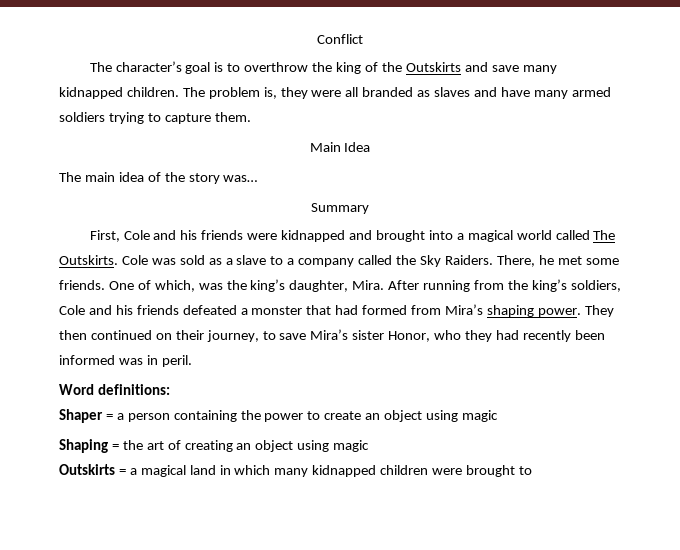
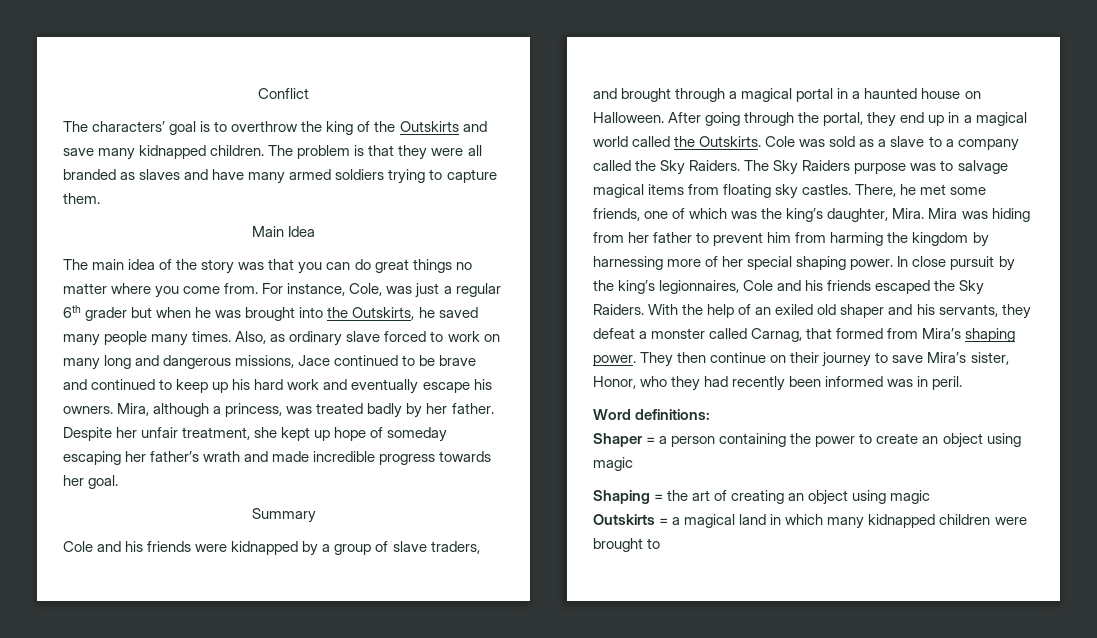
[115,61,182,72] character’s -> [92,121,166,132] characters’
[263,87,277,99] is, -> [354,145,395,156] is that
[223,175,258,182] was… -> [238,259,472,274] [63,283,501,298] [63,305,478,321] [63,331,500,346] [63,355,477,370] [63,379,492,394] [63,403,494,418] [63,427,448,442] [63,451,492,465] [63,475,119,489] was that you can do great things no matter where you come from. For instance, Cole, was just a regular 6th grader but when he was brought into the Outskirts, he saved many people many times. Also, as ordinary slave forced to work on many long and dangerous missions, Jace continued to be brave and continued to keep up his hard work and eventually escape his owners. Mira, although a princess, was treated badly by her father. Despite her unfair treatment, she kept up hope of someday escaping her father’s wrath and made incredible progress towards her goal.
[89,230,120,242] First, -> (316, 515) none
[349,230,453,242] and brought into -> [302,541,480,556] [593,88,981,102] [593,112,960,127] by a group of slave traders, and brought through a magical portal in a haunted house on Halloween. After going through the portal, they end up in
[593,230,616,240] The -> [674,136,696,147] the
[496,255,619,267] [59,280,195,292] There, he met some friends. One of which, -> [744,160,1008,175] [593,184,987,199] [593,208,728,221] The Sky Raiders purpose was to salvage magical items from floating sky castles. There, he met some friends, one of which
[388,279,621,292] [59,305,359,315] After running from the king’s soldiers, Cole and his friends defeated a monster that had -> [928,208,1030,222] [593,232,989,247] [593,256,1015,271] [593,280,985,295] [593,304,1031,319] [593,328,833,342] Mira was hiding from her father to prevent him from harming the kingdom by harnessing more of her special shaping power. In close pursuit by the king’s legionnaires, Cole and his friends escaped the Sky Raiders. With the help of an exiled old shaper and his servants, they defeat a monster called Carnag, that
[90,330,152,340] continued -> [710,352,767,363] continue
[206,330,259,342] journey, -> [822,352,872,367] journey
[352,330,385,340] sister -> [970,352,1009,365] sister,

